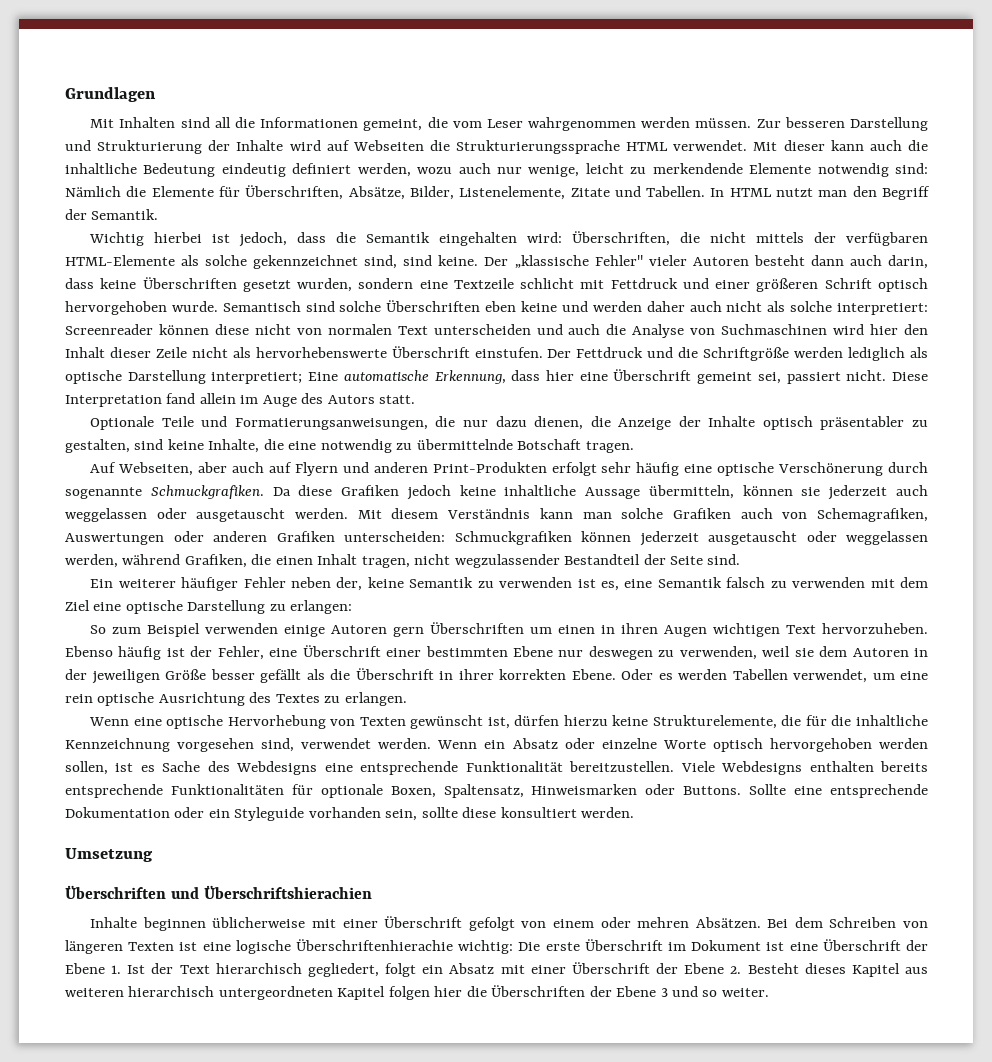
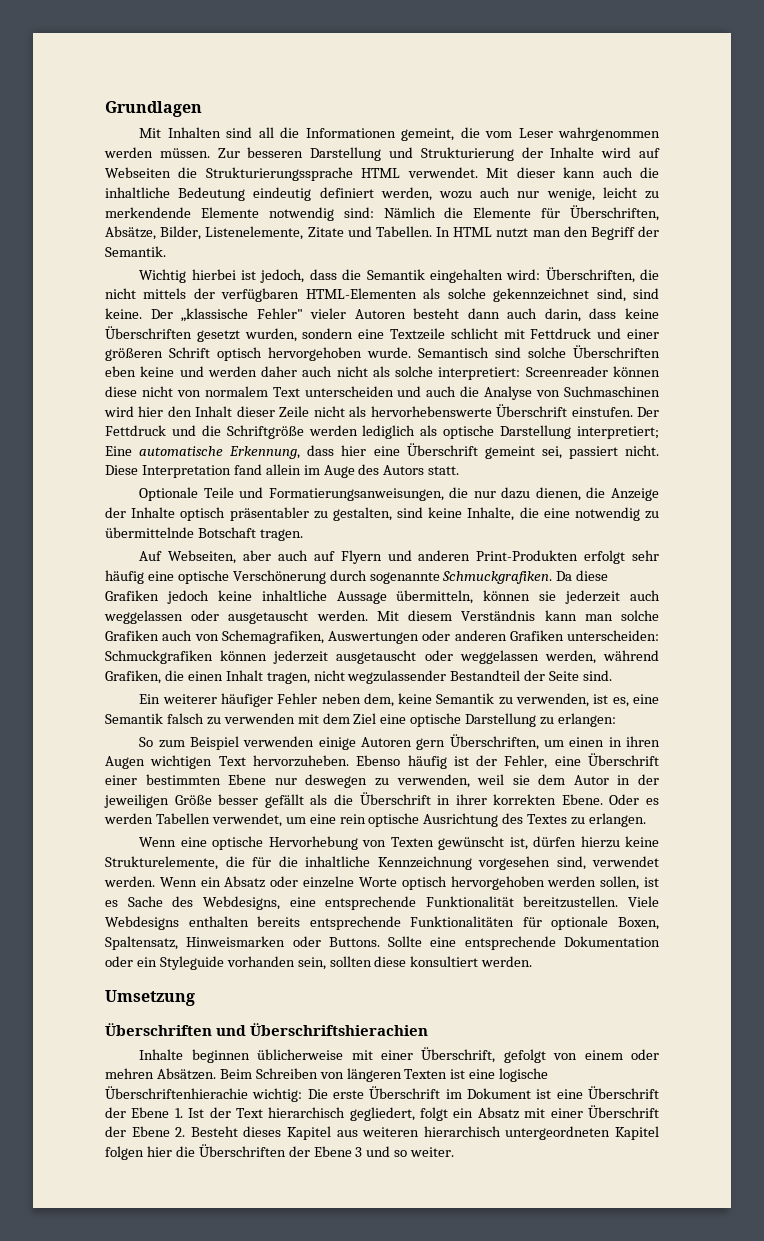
[65,255,175,266] HTML-Elemente -> [305,288,417,299] HTML-Elementen
[327,324,392,335] normalen -> [204,386,268,397] normalem
[336,577,363,591] der, -> [363,693,394,707] dem,
[499,577,573,588] verwenden -> [516,693,590,707] verwenden,
[430,622,525,634] Überschriften -> [449,734,539,750] Überschriften,
[852,648,909,657] Autoren -> [573,775,609,785] Autor
[236,761,318,775] Webdesigns -> [202,896,280,910] Webdesigns,
[421,807,458,818] sollte -> [329,956,372,967] sollten
[384,916,463,928] Überschrift -> [421,1047,496,1063] Überschrift,
[767,917,823,928] Bei dem -> [219,1069,252,1079] Beim

